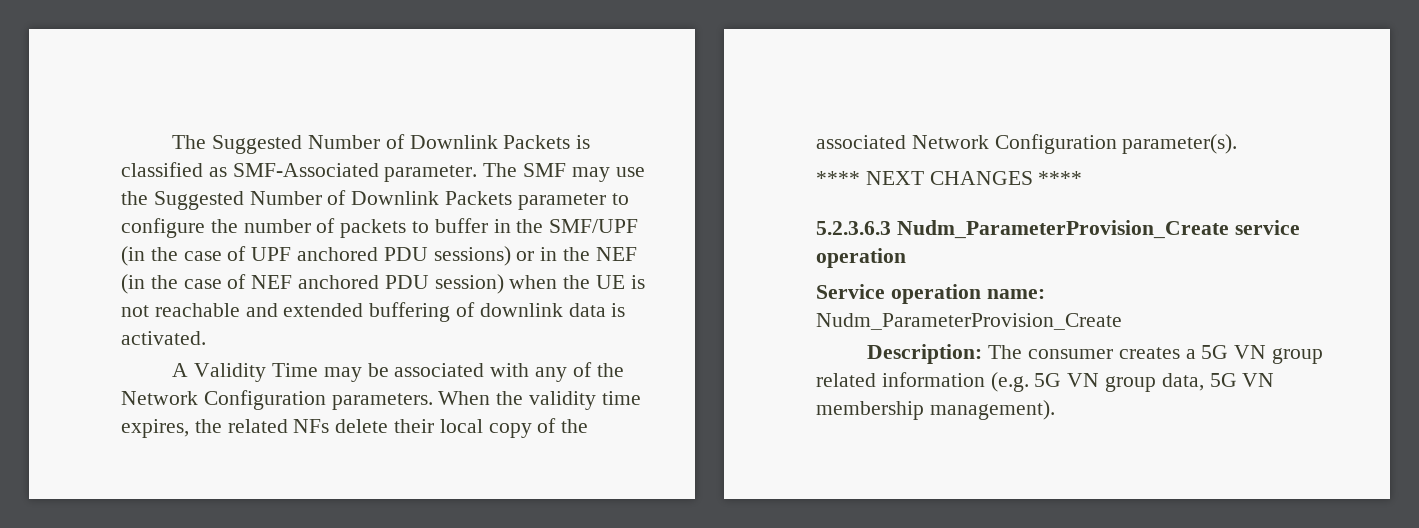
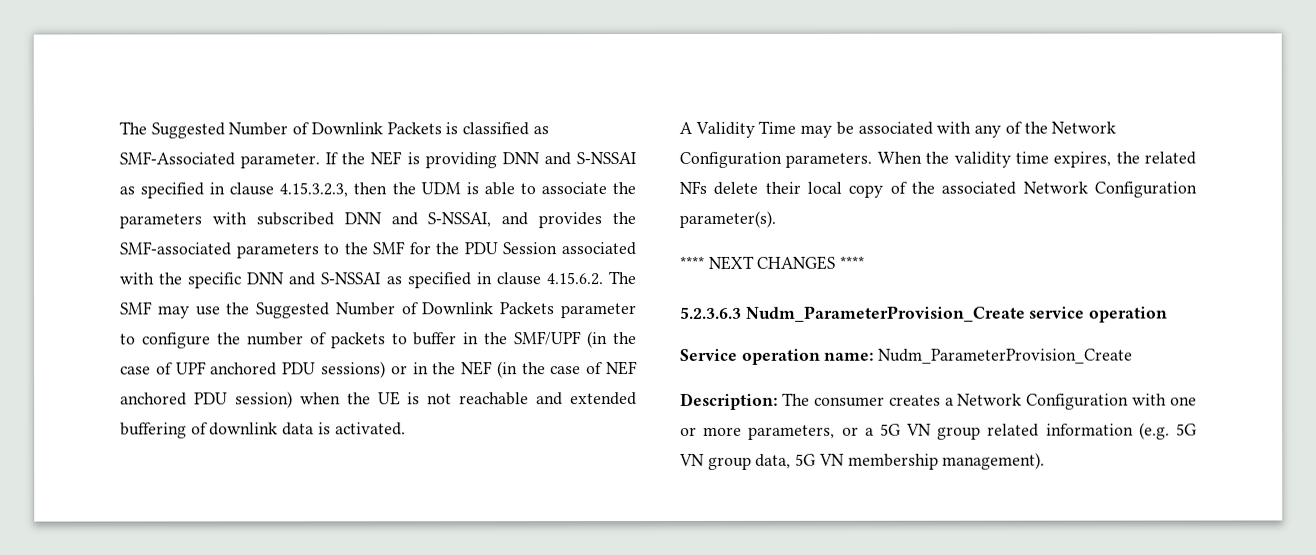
(478, 173) none -> [325,151,636,169] [119,182,636,199] [119,212,636,229] [119,241,636,259] [119,272,604,289] If the NEF is providing DNN and S-NSSAI as specified in clause 4.15.3.2.3, then the UDM is able to associate the parameters with subscribed DNN and S-NSSAI, and provides the SMF-associated parameters to the SMF for the PDU Session associated with the specific DNN and S-NSSAI as specified in clause 4.15.6.2.
(1196, 354) none -> [957,393,1197,410] [680,424,874,440] Network Configuration with one or more parameters, or a

